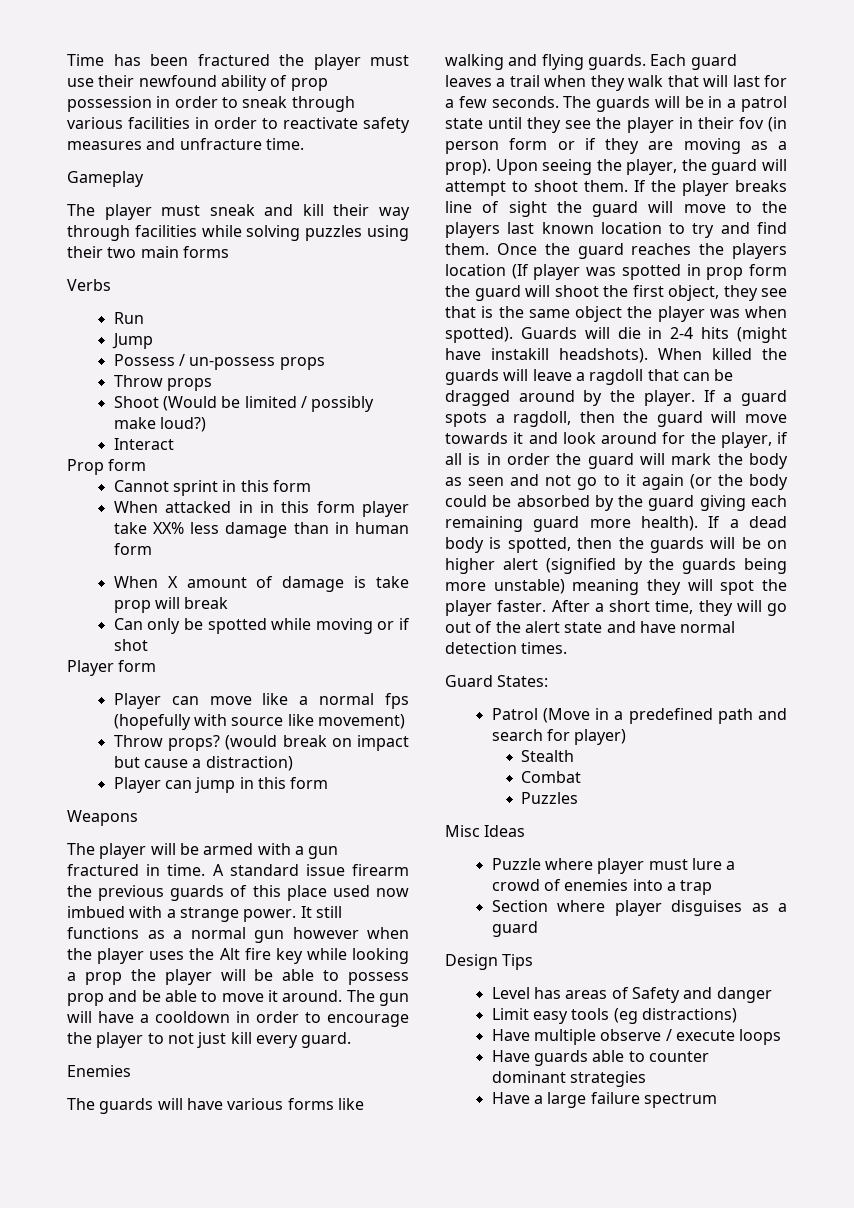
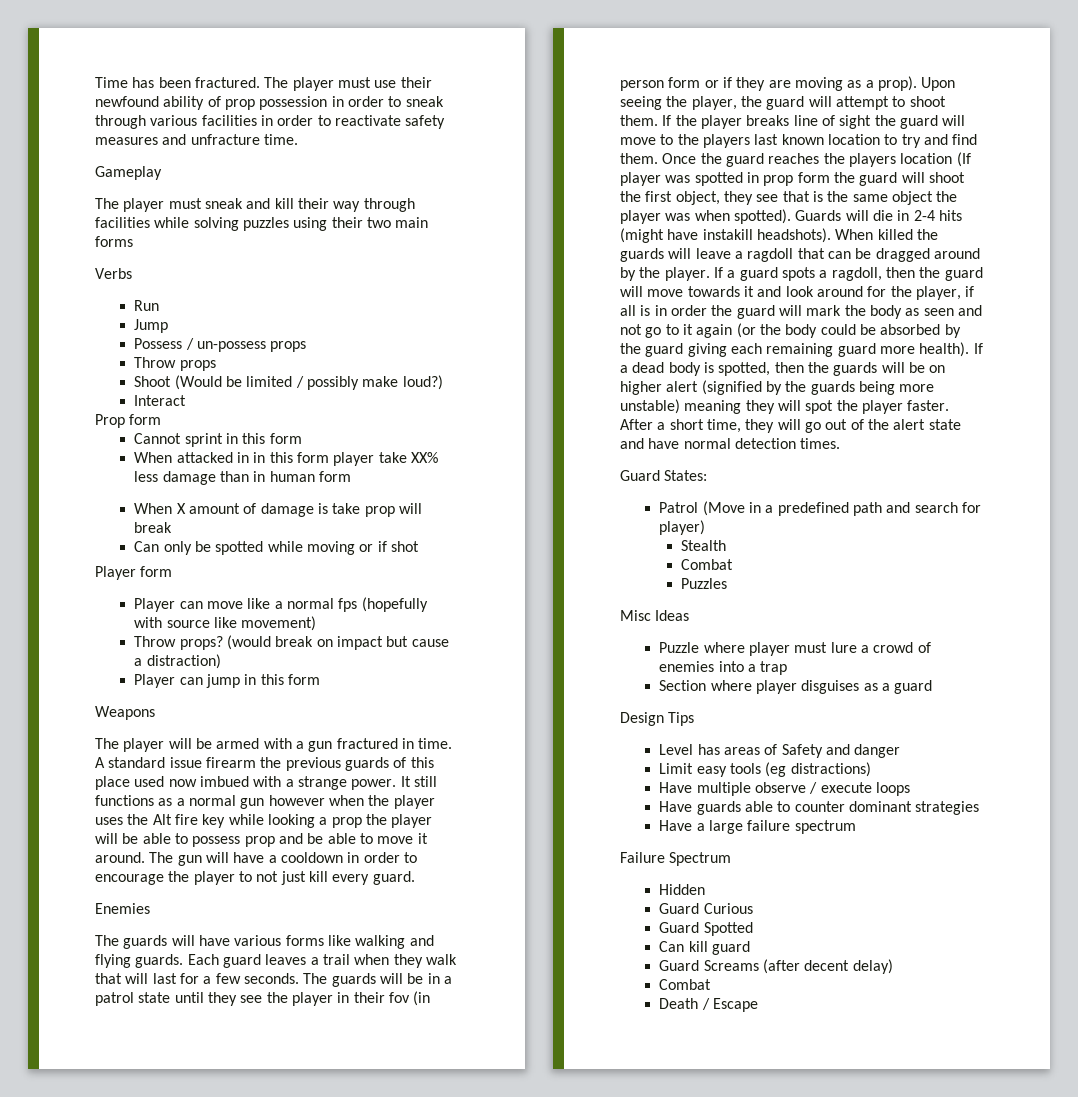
[197,54,304,66] fractured the -> [194,77,289,88] fractured. The
(718, 1100) none -> [620,852,732,866] [659,884,706,895] [659,903,753,914] [659,922,753,936] [659,941,751,955] [659,959,893,974] [659,979,712,990] [659,998,759,1012] // Failure Spectrum // Hidden // Guard Curious // Guard Spotted // Can kill guard // Guard Screams (after decent delay) // Combat // Death / Escape

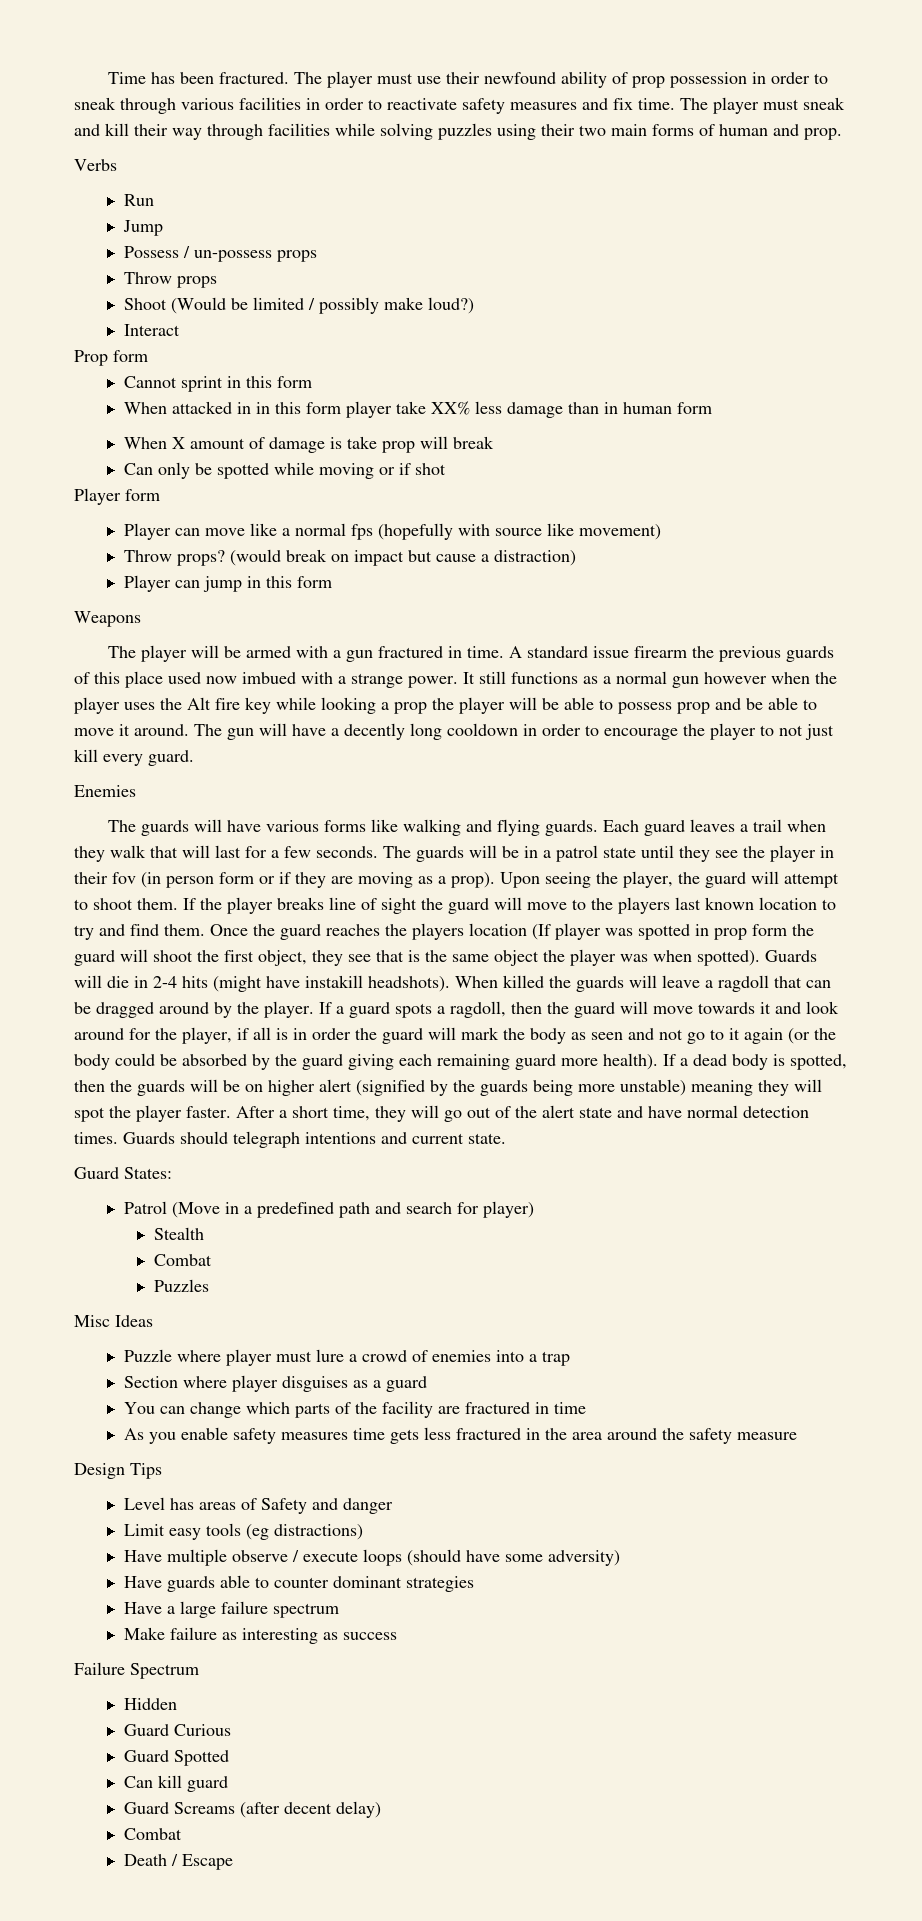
[190,134,298,145] [95,166,162,180] unfracture time. // Gameplay // -> [613,98,675,110] fix time.
(133, 241) none -> [699,124,842,140] of human and prop.
(277, 859) none -> [344,723,442,740] decently long
(841, 443) none -> [123,1131,506,1148] Guards should telegraph intentions and current state.
(933, 687) none -> [123,1401,586,1418] [123,1427,797,1444] // You can change which parts of the facility are fractured in time // As you enable safety measures time gets less fractured in the area around the safety measure
(910, 789) none -> [406,1549,620,1566] (should have some adversity)
(856, 827) none -> [123,1627,397,1644] // Make failure as interesting as success

